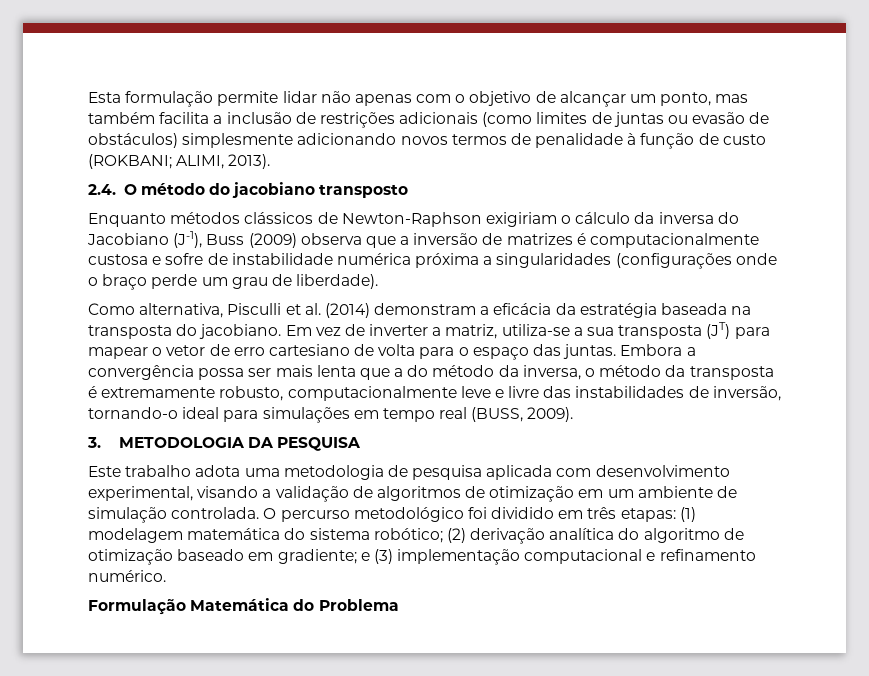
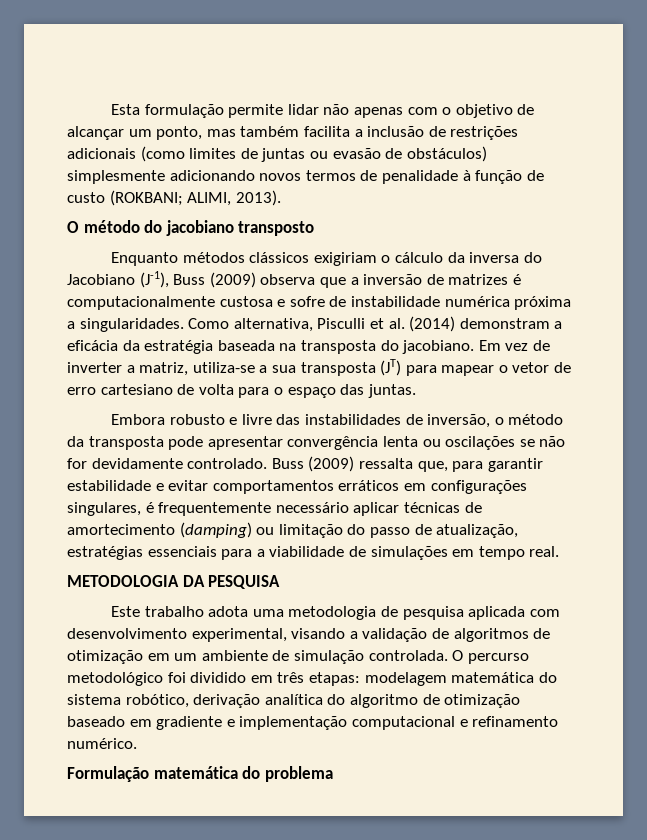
[88,184,116,195] 2.4. -> (281, 198) none
[317,212,482,227] de Newton-Raphson -> (310, 257) none
[496,253,777,269] [88,274,379,290] singularidades (configurações onde o braço perde um grau de liberdade). // -> [79,318,184,332] singularidades.
[620,344,696,356] [88,365,774,380] [88,386,491,401] Embora a convergência possa ser mais lenta que a do método da inversa, o método da transposta é extremamente robusto, computacionalmente leve -> [111,414,225,425] // Embora robusto
[88,407,574,423] [87,437,101,448] tornando-o ideal para simulações em tempo real (BUSS, 2009). // 3. -> [494,414,564,425] [67,436,566,450] [67,456,543,472] [67,480,527,494] [67,502,482,516] [67,522,519,538] [67,546,560,560] o método da transposta pode apresentar convergência lenta ou oscilações se não for devidamente controlado. Buss (2009) ressalta que, para garantir estabilidade e evitar comportamentos erráticos em configurações singulares, é frequentemente necessário aplicar técnicas de amortecimento (damping) ou limitação do passo de atualização, estratégias essenciais para a viabilidade de simulações em tempo real. //
[679,507,696,522] (1) -> (360, 679) none
[373,528,466,543] robótico; (2) -> [125,694,189,708] robótico,
[277,549,393,564] gradiente; e (3) -> [156,716,235,730] gradiente e
[190,598,399,611] Matemática do Problema -> [153,766,333,782] matemática do problema

